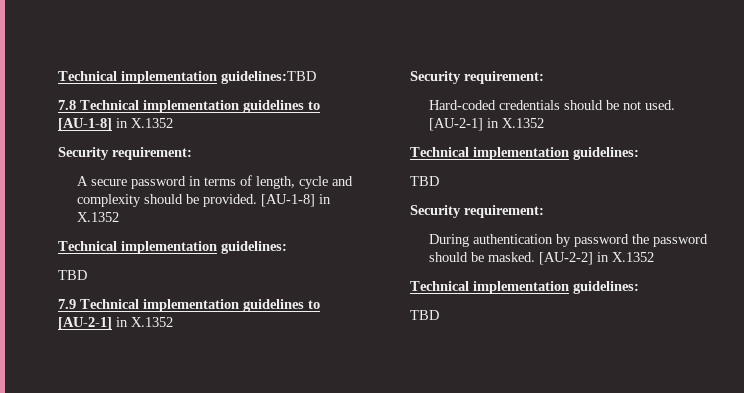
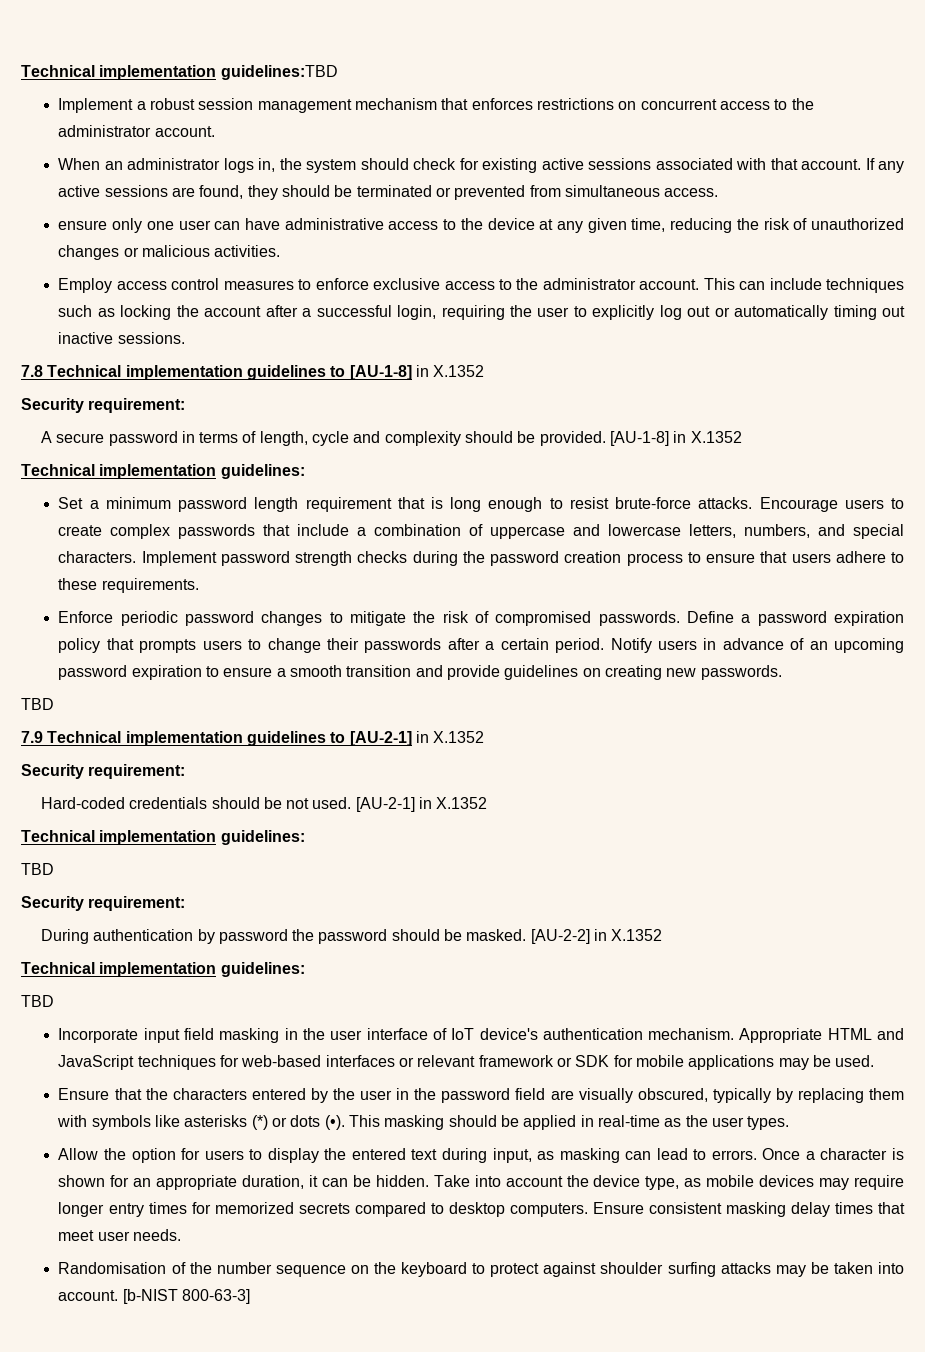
(316, 77) none -> [58,98,814,113] [58,125,215,137] [58,158,905,173] [58,185,719,200] [58,218,905,233] [58,245,281,260] [58,278,905,293] [58,305,905,320] [58,332,185,344] // Implement a robust session management mechanism that enforces restrictions on concurrent access to the administrator account. // When an administrator logs in, the system should check for existing active sessions associated with that account. If any active sessions are found, they should be terminated or prevented from simultaneous access. // ensure only one user can have administrative access to the device at any given time, reducing the risk of unauthorized changes or malicious activities. // Employ access control measures to enforce exclusive access to the administrator account. This can include techniques such as locking the account after a successful login, requiring the user to explicitly log out or automatically timing out inactive sessions.
(287, 247) none -> [58,497,904,512] [58,524,904,539] [58,551,904,566] [58,578,199,593] [58,611,904,626] [58,638,905,653] [58,665,782,680] // Set a minimum password length requirement that is long enough to resist brute-force attacks. Encourage users to create complex passwords that include a combination of uppercase and lowercase letters, numbers, and special characters. Implement password strength checks during the password creation process to ensure that users adhere to these requirements. // Enforce periodic password changes to mitigate the risk of compromised passwords. Define a password expiration policy that prompts users to change their passwords after a certain period. Notify users in advance of an upcoming password expiration to ensure a smooth transition and provide guidelines on creating new passwords.
(439, 315) none -> [58,1028,905,1043] [58,1055,875,1070] [58,1088,904,1103] [57,1115,790,1130] [58,1148,904,1163] [58,1175,905,1190] [58,1202,906,1217] [58,1229,182,1241] [58,1262,904,1277] [58,1289,251,1304] // Incorporate input field masking in the user interface of IoT device's authentication mechanism. Appropriate HTML and JavaScript techniques for web-based interfaces or relevant framework or SDK for mobile applications may be used. // Ensure that the characters entered by the user in the password field are visually obscured, typically by replacing them with symbols like asterisks (*) or dots (•). This masking should be applied in real-time as the user types. // Allow the option for users to display the entered text during input, as masking can lead to errors. Once a character is shown for an appropriate duration, it can be hidden. Take into account the device type, as mobile devices may require longer entry times for memorized secrets compared to desktop computers. Ensure consistent masking delay times that meet user needs. // Randomisation of the number sequence on the keyboard to protect against shoulder surfing attacks may be taken into account. [b-NIST 800-63-3]

